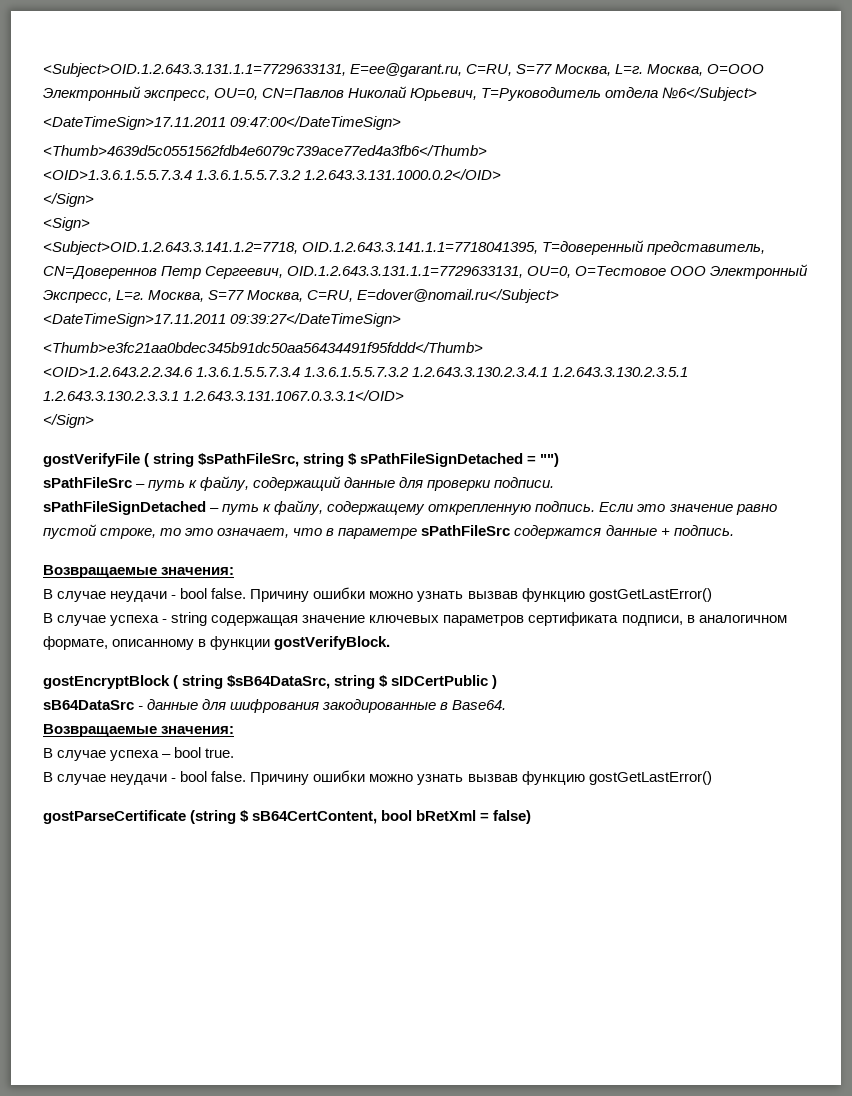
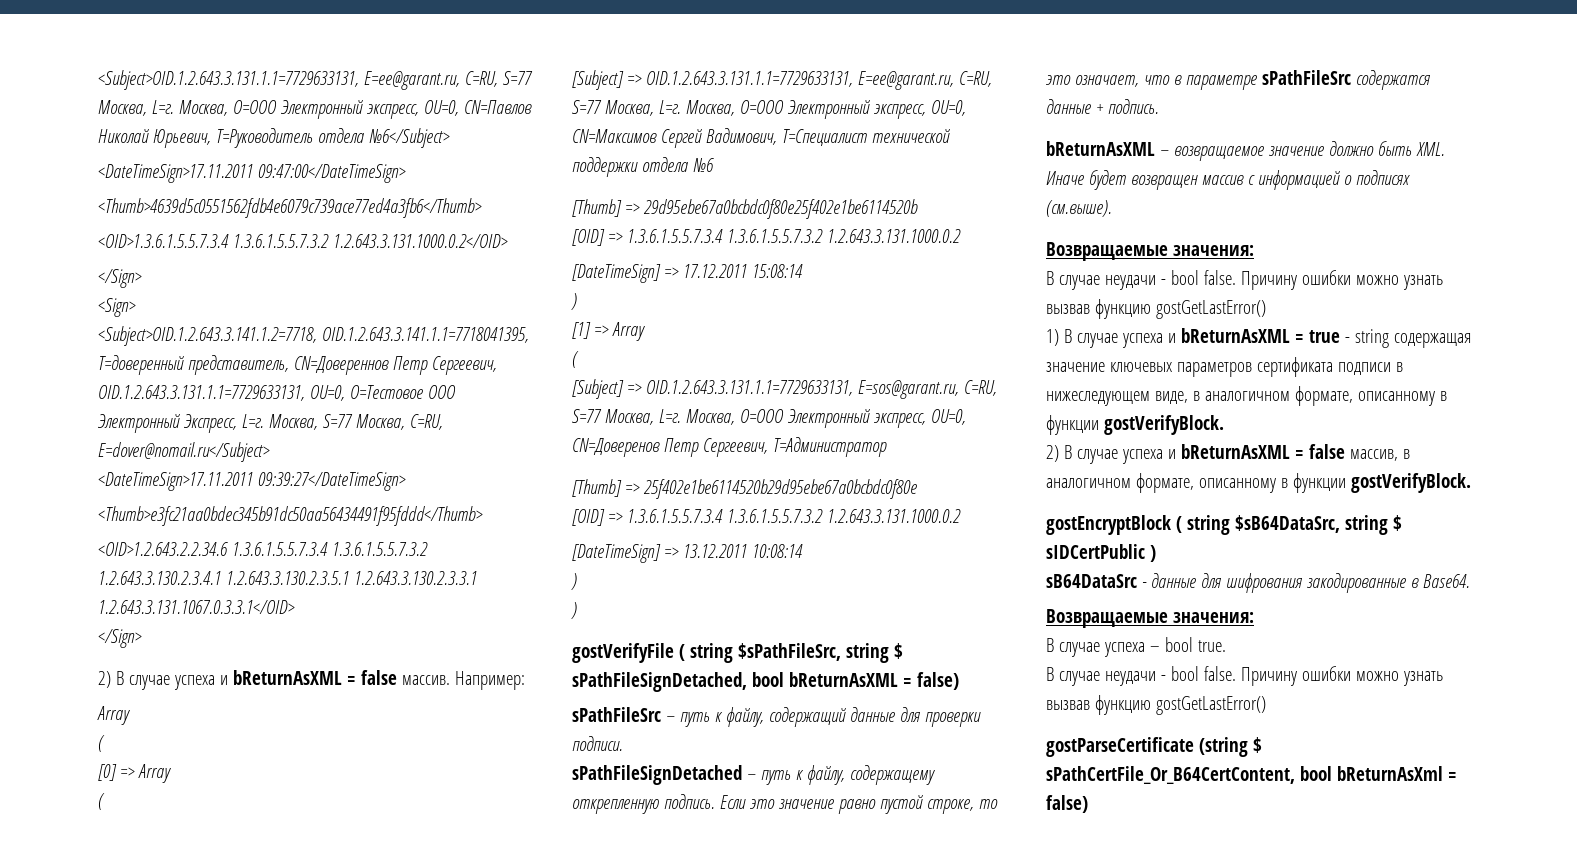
(94, 421) none -> [98,670,525,690] [97,706,130,725] [98,735,105,752] [98,764,171,783] [98,793,105,810] [572,70,992,90] [572,100,966,119] [572,128,950,148] [572,157,714,177] [572,199,918,219] [572,229,961,246] [572,264,803,283] [571,293,577,310] [572,322,645,341] [572,351,579,368] [572,379,997,399] [572,409,966,428] [572,437,887,457] [572,479,917,499] [572,509,961,526] [572,544,803,563] [571,573,577,590] [571,602,577,619] // 2) В случае успеха и bReturnAsXML = false массив. Например: // Array // ( // [0] => Array // ( // [Subject] => OID.1.2.643.3.131.1.1=7729633131, E=ee@garant.ru, C=RU, S=77 Москва, L=г. Москва, O=ООО Электронный экспресс, OU=0, CN=Максимов Сергей Вадимович, T=Специалист технической поддержки отдела №6 // [Thumb] => 29d95ebe67a0bcbdc0f80e25f402e1be6114520b // [OID] => 1.3.6.1.5.5.7.3.4 1.3.6.1.5.5.7.3.2 1.2.643.3.131.1000.0.2 // [DateTimeSign] => 17.12.2011 15:08:14 // ) // [1] => Array // ( // [Subject] => OID.1.2.643.3.131.1.1=7729633131, E=sos@garant.ru, C=RU, S=77 Москва, L=г. Москва, O=ООО Электронный экспресс, OU=0, CN=Доверенов Петр Сергеевич, T=Администратор // [Thumb] => 25f402e1be6114520b29d95ebe67a0bcbdc0f80e // [OID] => 1.3.6.1.5.5.7.3.4 1.3.6.1.5.5.7.3.2 1.2.643.3.131.1000.0.2 // [DateTimeSign] => 13.12.2011 10:08:14 // ) // )
[360,453,560,467] sPathFileSignDetached = "") -> [572,672,959,692] sPathFileSignDetached, bool bReturnAsXML = false)
(734, 530) none -> [1046,141,1445,161] [1046,170,1410,190] [1046,200,1112,217] // bReturnAsXML – возвращаемое значение должно быть XML. Иначе будет возвращен массив с информацией о подписях (см.выше).
[43,613,160,626] В случае успеха -> [1046,328,1340,348] 1) В случае успеха и bReturnAsXML = true
[621,615,683,626] подписи, -> [1337,362,1403,375] [1046,386,1447,406] [1046,415,1224,435] [1046,444,1398,464] подписи в нижеследующем виде, в аналогичном формате, описанному в функции gostVerifyBlock. // 2) В случае успеха и bReturnAsXML = false массив,
[252,810,477,824] sB64CertContent, bool bRetXml -> [1046,766,1443,784] sPathCertFile_Or_B64CertContent, bool bReturnAsXml

